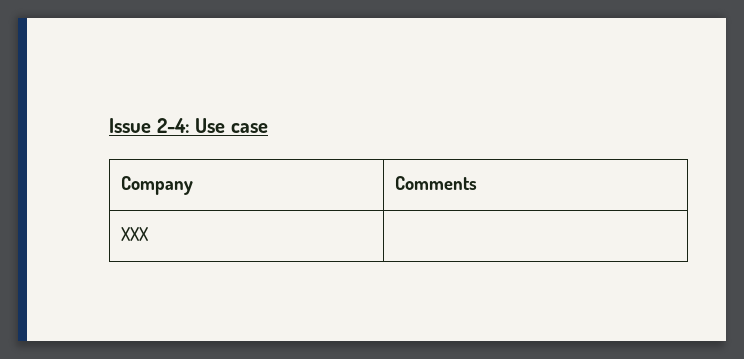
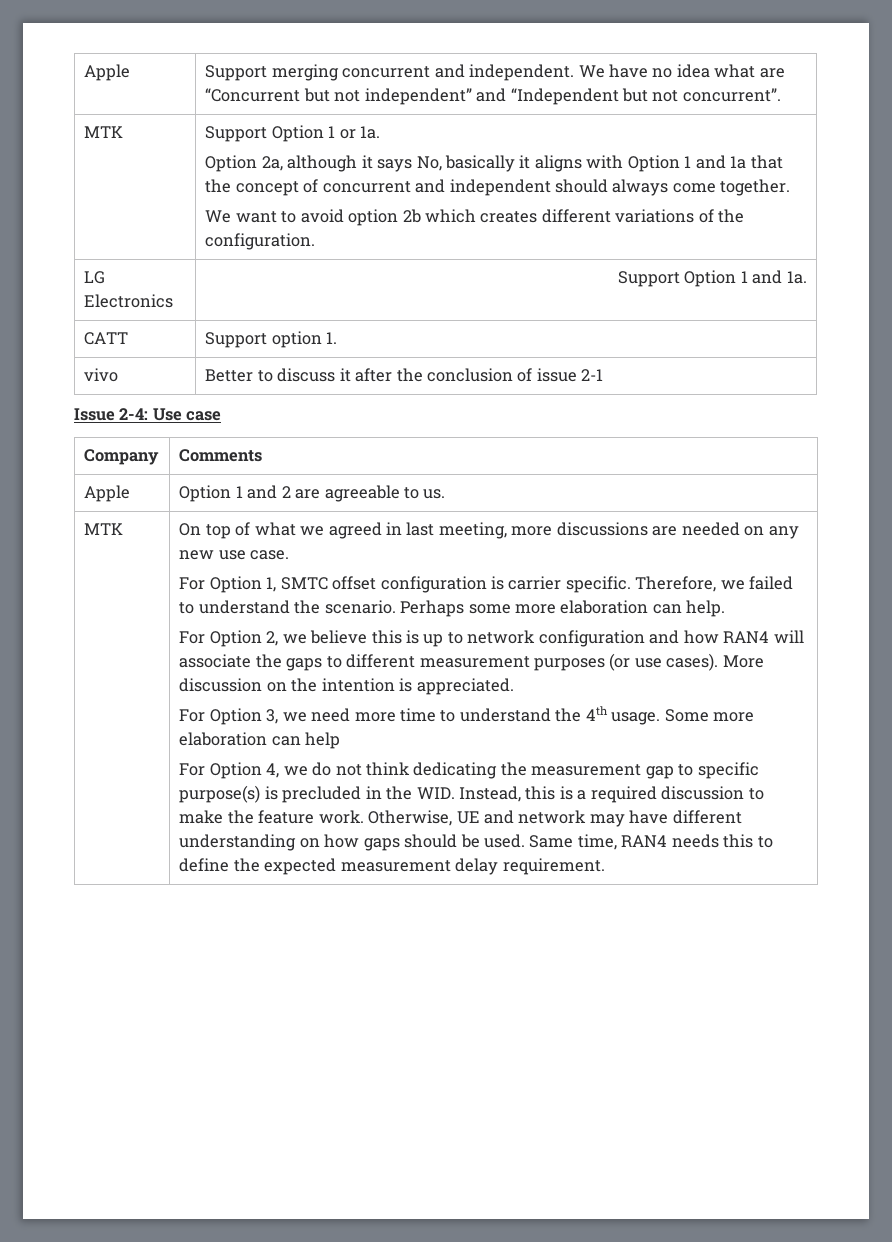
(109, 125) none -> [84,64,131,81] [205,64,785,81] [205,88,781,105] [84,126,124,138] [205,125,381,142] [205,155,783,172] [205,179,791,196] [205,209,745,226] [205,233,316,250] [84,271,106,284] [84,294,174,308] [617,270,807,287] [84,332,129,345] [205,331,338,348] [84,368,119,382] [205,368,604,382] Apple | Support merging concurrent and independent. We have no idea what are “Concurrent but not independent” and “Independent but not concurrent”. // MTK | Support Option 1 or 1a. // Option 2a, although it says No, basically it aligns with Option 1 and 1a that the concept of concurrent and independent should always come together. // We want to avoid option 2b which creates different variations of the configuration. // LG Electronics | Support Option 1 and 1a. // CATT | Support option 1. // vivo | Better to discuss it after the conclusion of issue 2-1 //
[120,227,148,241] XXX | -> [84,485,131,502] [179,485,446,502] [84,523,124,535] [179,522,799,539] [179,550,290,560] [179,576,794,593] [179,600,726,617] [179,630,804,647] [179,653,764,671] [179,678,514,695] [179,706,755,725] [179,732,341,749] [179,762,759,779] [179,785,764,803] [179,810,742,827] [179,834,773,851] [179,858,605,875] Apple | Option 1 and 2 are agreeable to us. // MTK | On top of what we agreed in last meeting, more discussions are needed on any new use case. // For Option 1, SMTC offset configuration is carrier specific. Therefore, we failed to understand the scenario. Perhaps some more elaboration can help. // For Option 2, we believe this is up to network configuration and how RAN4 will associate the gaps to different measurement purposes (or use cases). More discussion on the intention is appreciated. // For Option 3, we need more time to understand the 4th usage. Some more elaboration can help // For Option 4, we do not think dedicating the measurement gap to specific purpose(s) is precluded in the WID. Instead, this is a required discussion to make the feature work. Otherwise, UE and network may have different understanding on how gaps should be used. Same time, RAN4 needs this to define the expected measurement delay requirement.

